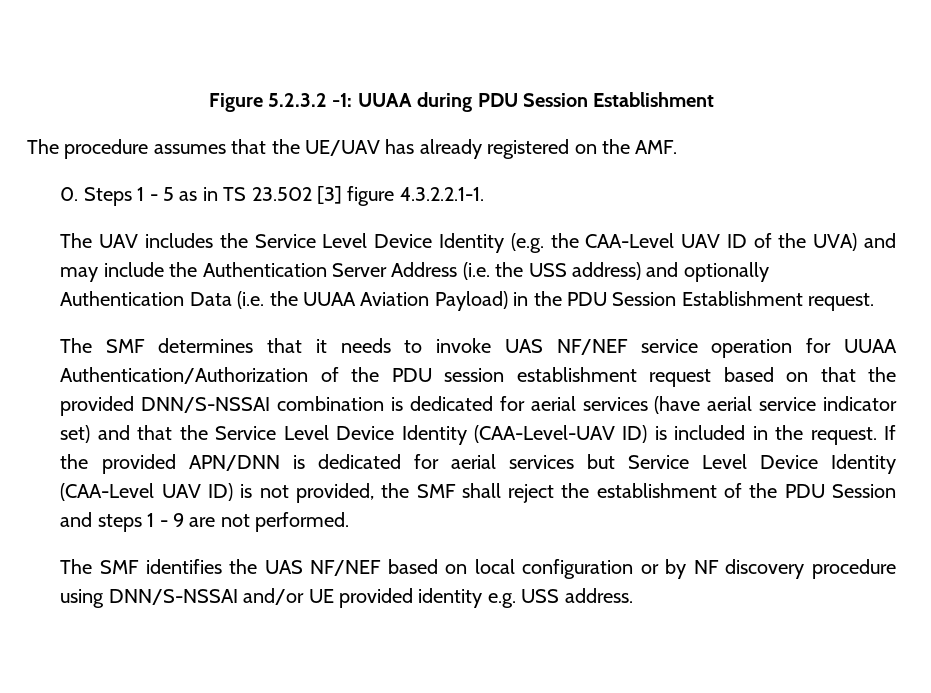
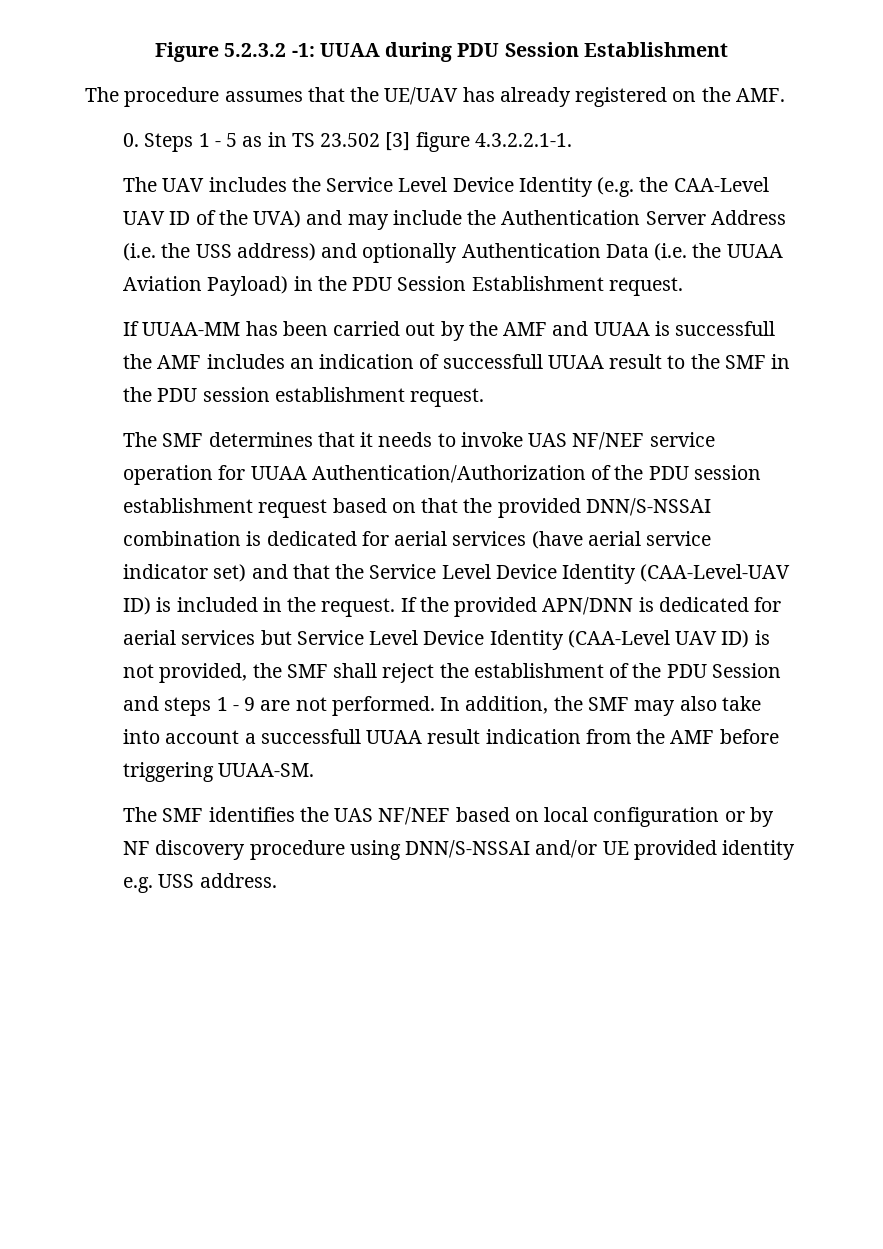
(875, 302) none -> [123,321,776,341] [123,354,791,369] [123,387,485,407] // If UUAA-MM has been carried out by the AMF and UUAA is successfull the AMF includes an indication of successfull UUAA result to the SMF in the PDU session establishment request.
(350, 522) none -> [440,696,761,716] [123,729,779,744] [123,762,315,782] In addition, the SMF may also take into account a successfull UUAA result indication from the AMF before triggering UUAA-SM.

